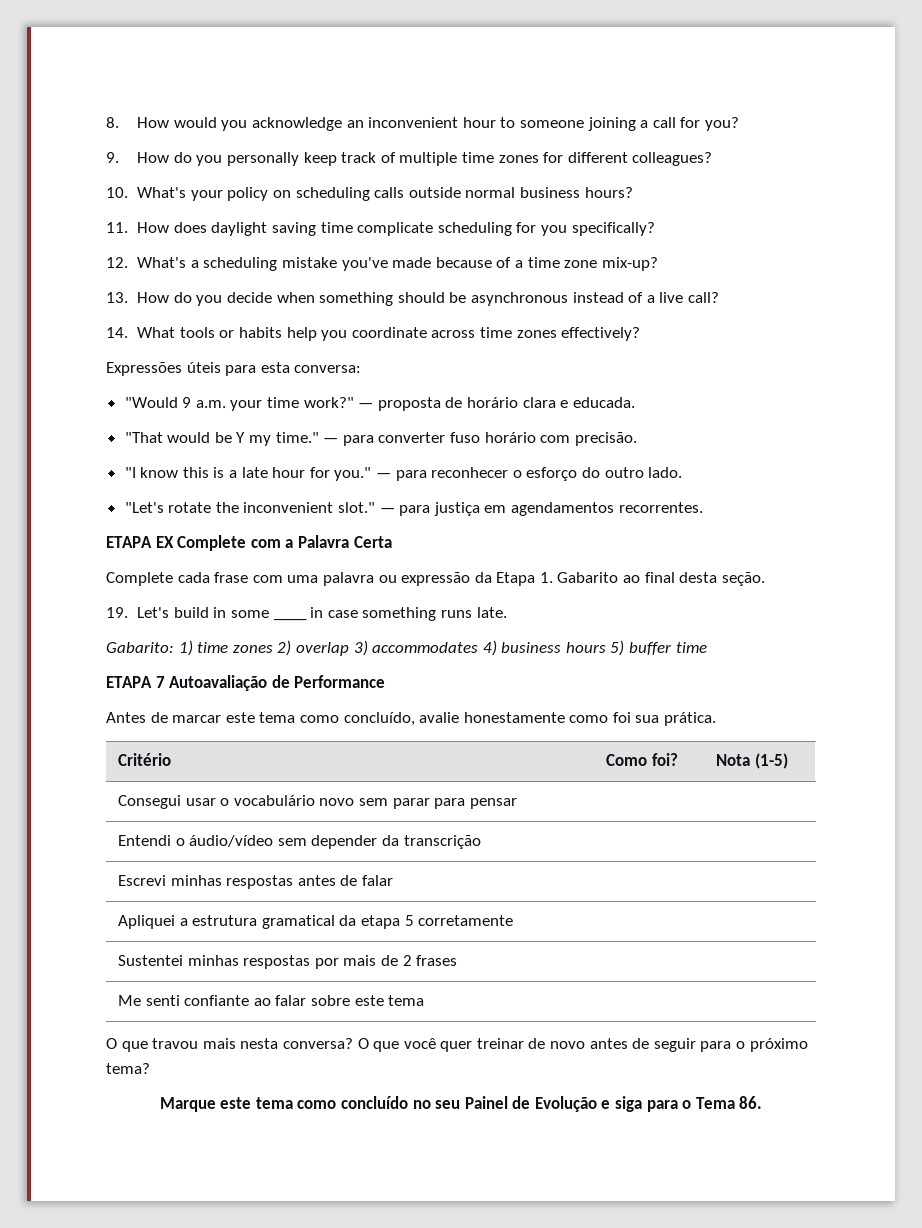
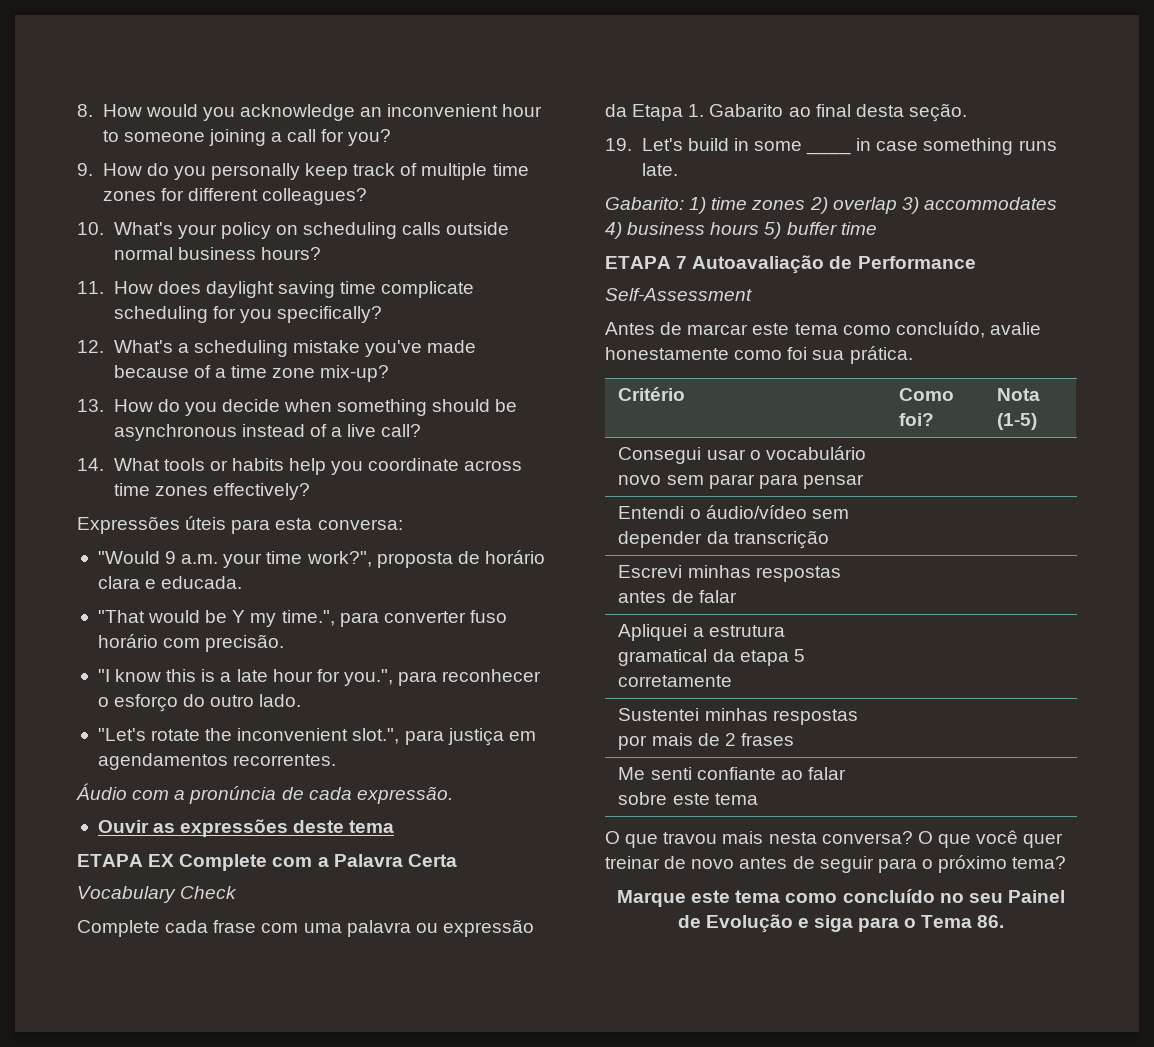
[303,397,374,408] work?" — -> [306,551,372,567] work?",
[275,432,339,443] time." — -> [281,610,335,626] time.",
[334,467,392,481] you." — -> [343,669,393,686] you.",
[338,502,395,513] slot." — -> [352,728,400,744] slot.",
(703, 507) none -> [76,783,453,804] [97,819,395,837] // Áudio com a pronúncia de cada expressão. // Ouvir as expressões deste tema
(392, 542) none -> [77,886,238,903] // Vocabulary Check
(386, 681) none -> [605,288,752,301] // Self-Assessment

